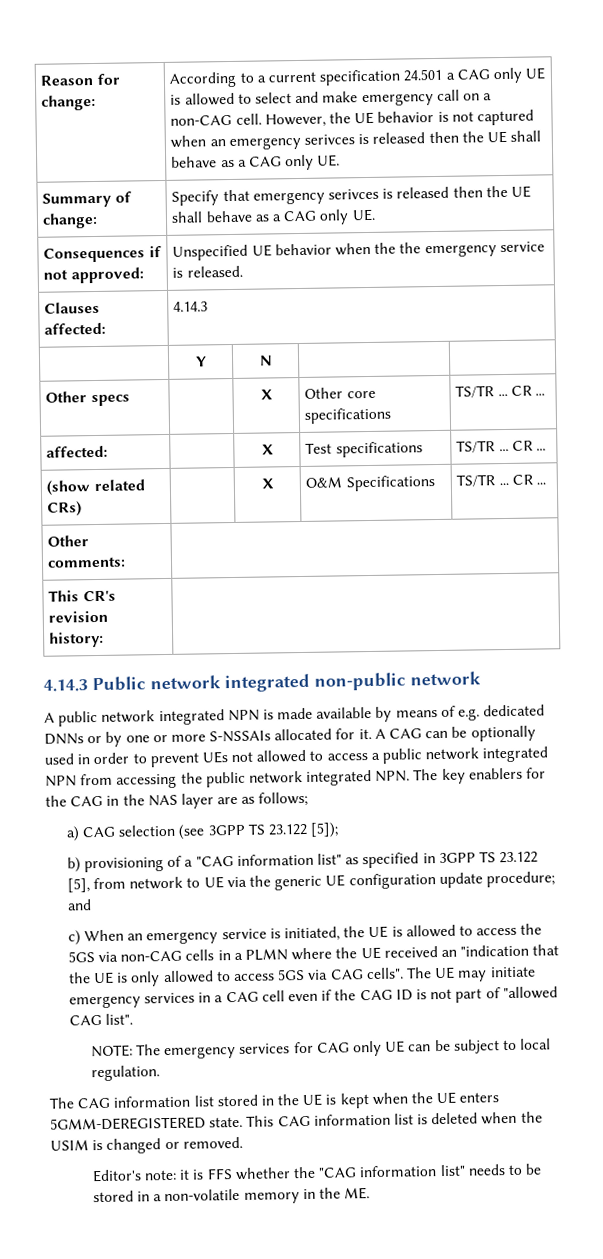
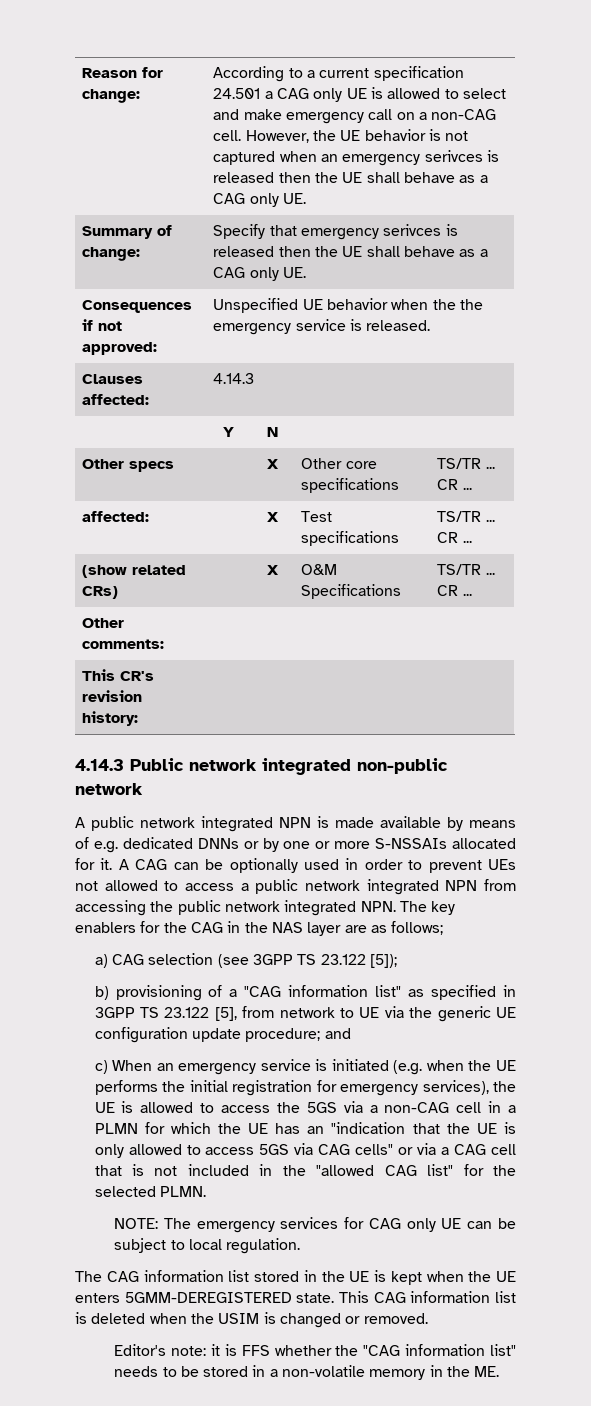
[284,926,341,942] initiated, -> [331,1059,516,1075] [94,1080,489,1096] initiated (e.g. when the UE performs the initial registration for emergency services),
[120,949,215,962] non-CAG cells -> [369,1102,482,1113] a non-CAG cell
[291,946,438,961] where the UE received -> [144,1122,301,1134] for which the UE has
[365,966,536,982] [68,986,558,1009] [68,1013,134,1026] cells". The UE may initiate emergency services in a CAG cell even if the CAG ID is not part of "allowed CAG list". -> [355,1143,516,1155] [94,1164,516,1176] [94,1186,206,1197] cells" or via a CAG cell that is not included in the "allowed CAG list" for the selected PLMN.

